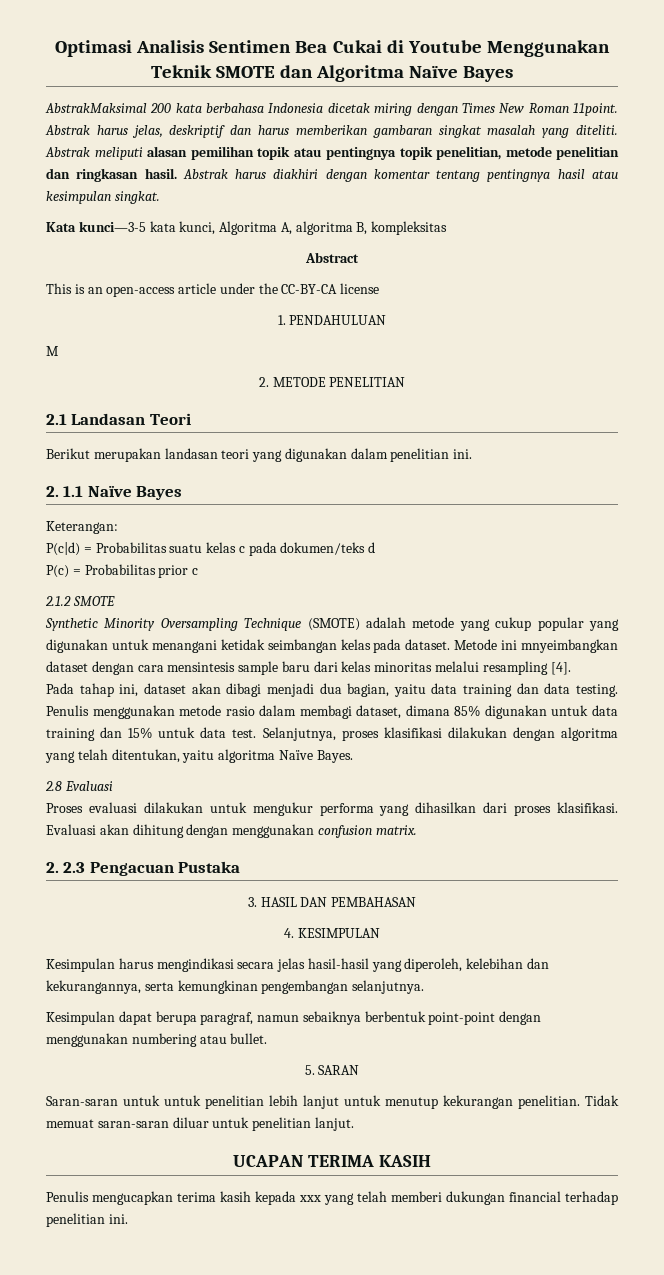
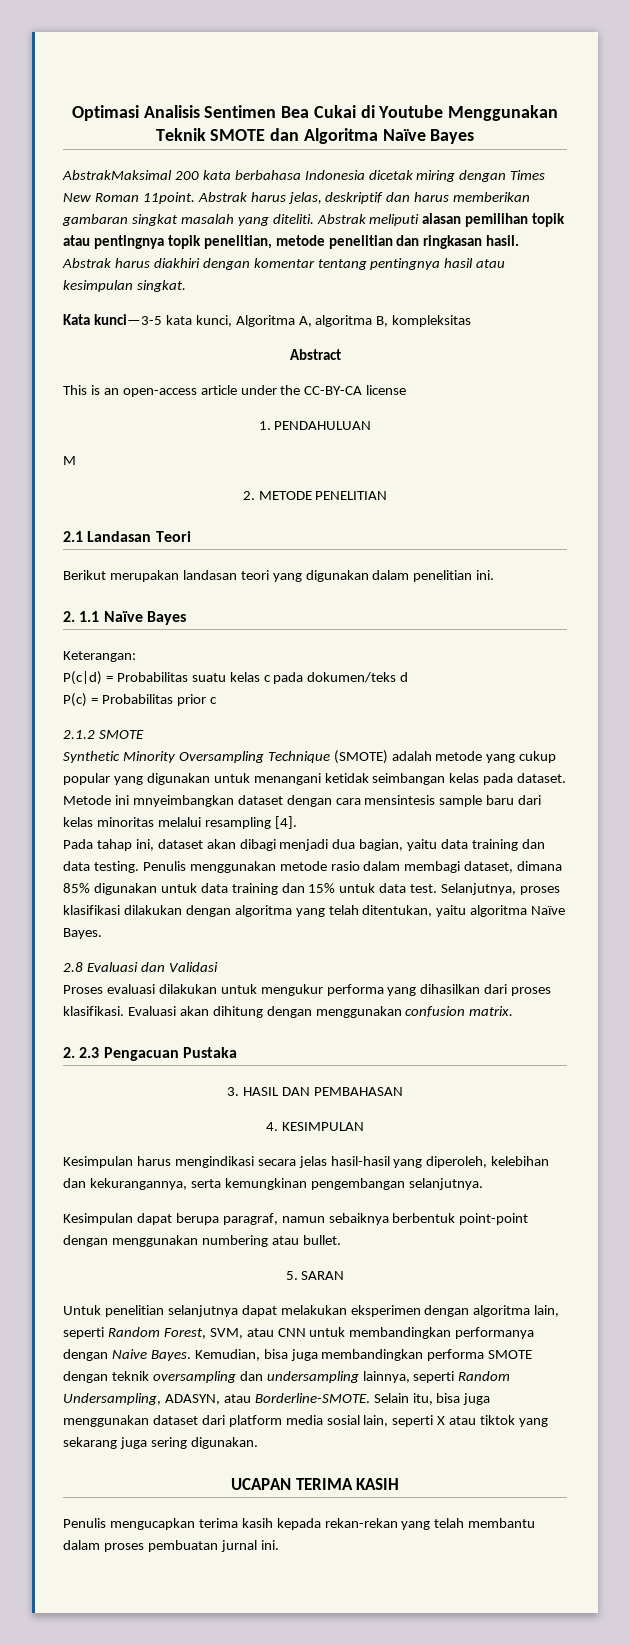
(113, 786) none -> [140,962,218,972] dan Validasi
[46,1095,619,1109] [46,1117,354,1131] Saran-saran untuk untuk penelitian lebih lanjut untuk menutup kekurangan penelitian. Tidak memuat saran-saran diluar untuk penelitian lanjut. -> [63,1305,560,1317] [63,1327,535,1339] [63,1349,533,1361] [63,1371,511,1383] [63,1393,491,1405] [63,1415,549,1427] [63,1437,258,1449] Untuk penelitian selanjutnya dapat melakukan eksperimen dengan algoritma lain, seperti Random Forest, SVM, atau CNN untuk membandingkan performanya dengan Naive Bayes. Kemudian, bisa juga membandingkan performa SMOTE dengan teknik oversampling dan undersampling lainnya, seperti Random Undersampling, ADASYN, atau Borderline-SMOTE. Selain itu, bisa juga menggunakan dataset dari platform media sosial lain, seperti X atau tiktok yang sekarang juga sering digunakan.
[299,1191,618,1205] [46,1213,105,1227] xxx yang telah memberi dukungan financial terhadap penelitian -> [324,1518,536,1530] [63,1540,257,1552] rekan-rekan yang telah membantu dalam proses pembuatan jurnal

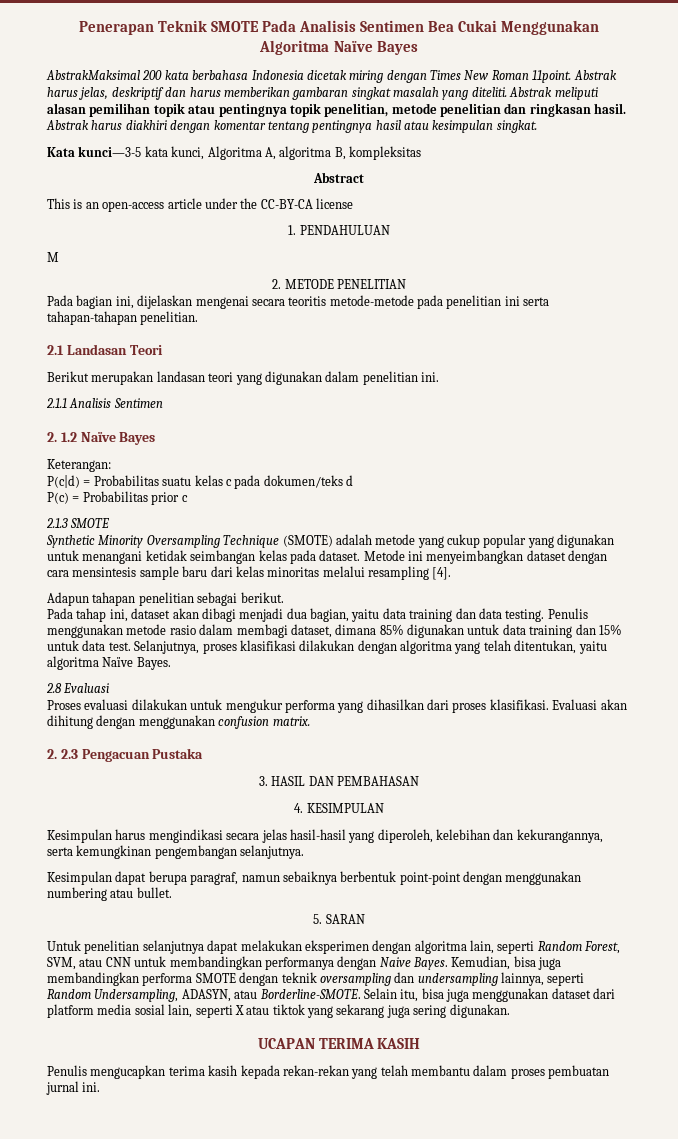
[71,105,559,121] [155,128,300,141] Optimasi Analisis Sentimen Bea Cukai di Youtube Menggunakan Teknik SMOTE dan -> [78,20,600,35] Penerapan Teknik SMOTE Pada Analisis Sentimen Bea Cukai Menggunakan
(388, 495) none -> [47,295,550,309] [47,311,199,325] // Pada bagian ini, dijelaskan mengenai secara teoritis metode-metode pada penelitian ini serta tahapan-tahapan penelitian.
[63,611,100,622] // 2. 1.1 -> [46,398,163,408] [47,432,77,442] // 2.1.1 Analisis Sentimen // 2. 1.2
[63,730,95,739] 2.1.2 -> [46,518,68,528] 2.1.3
[132,795,234,807] mnyeimbangkan -> [426,550,524,564] menyeimbangkan
(297, 822) none -> [47,592,284,606] // Adapun tahapan penelitian sebagai berikut.
[140,962,218,972] dan Validasi -> (110, 688) none

